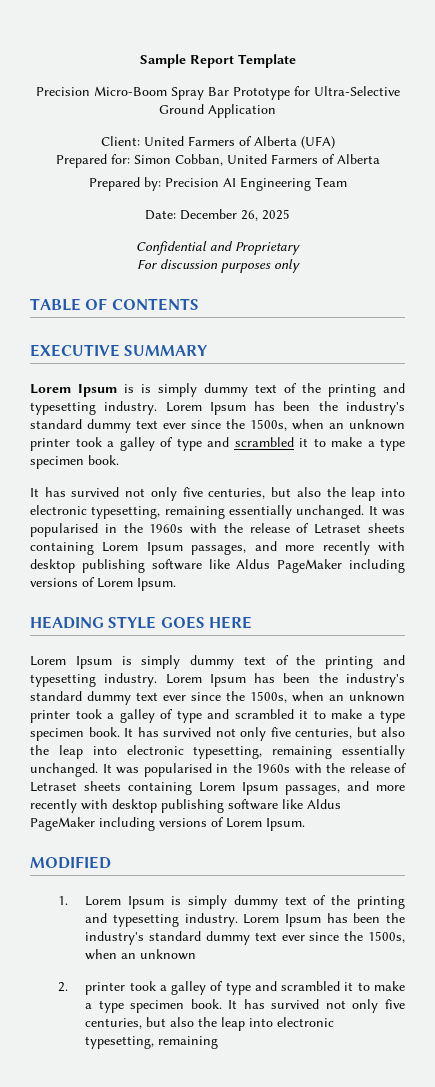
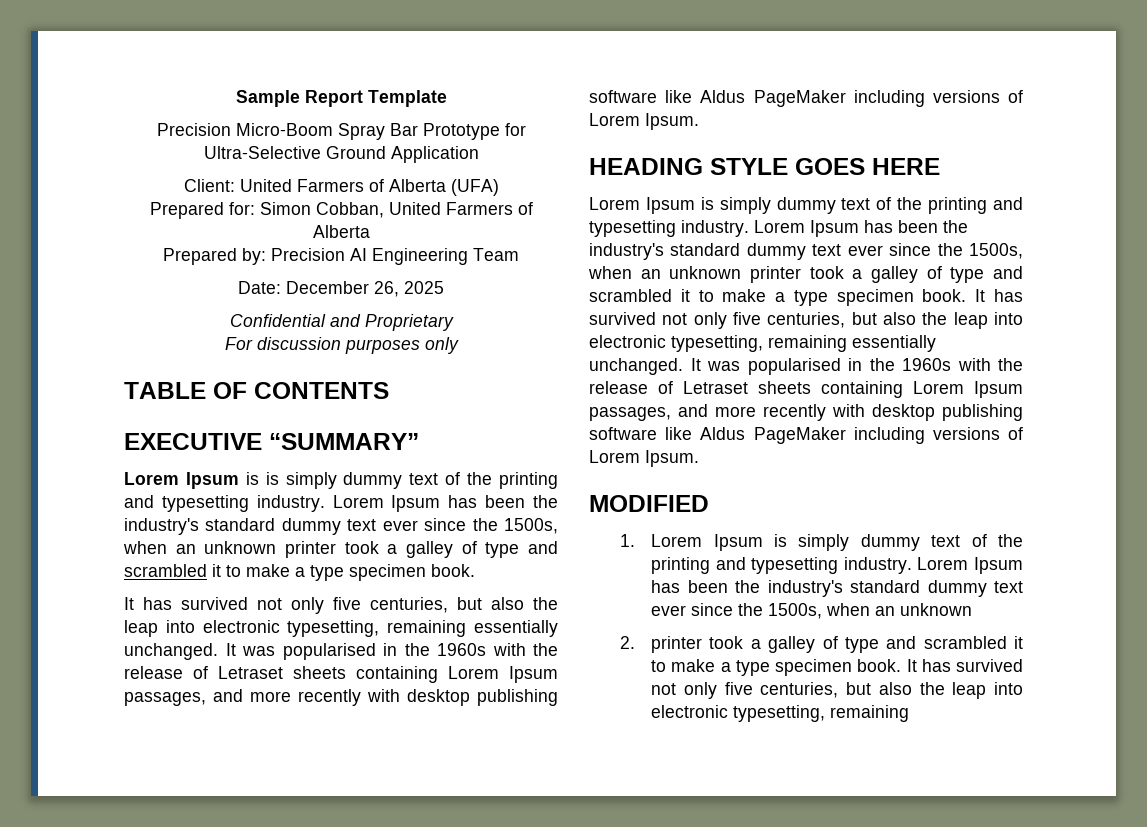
[124,345,209,356] SUMMARY -> [269,433,419,450] “SUMMARY”

